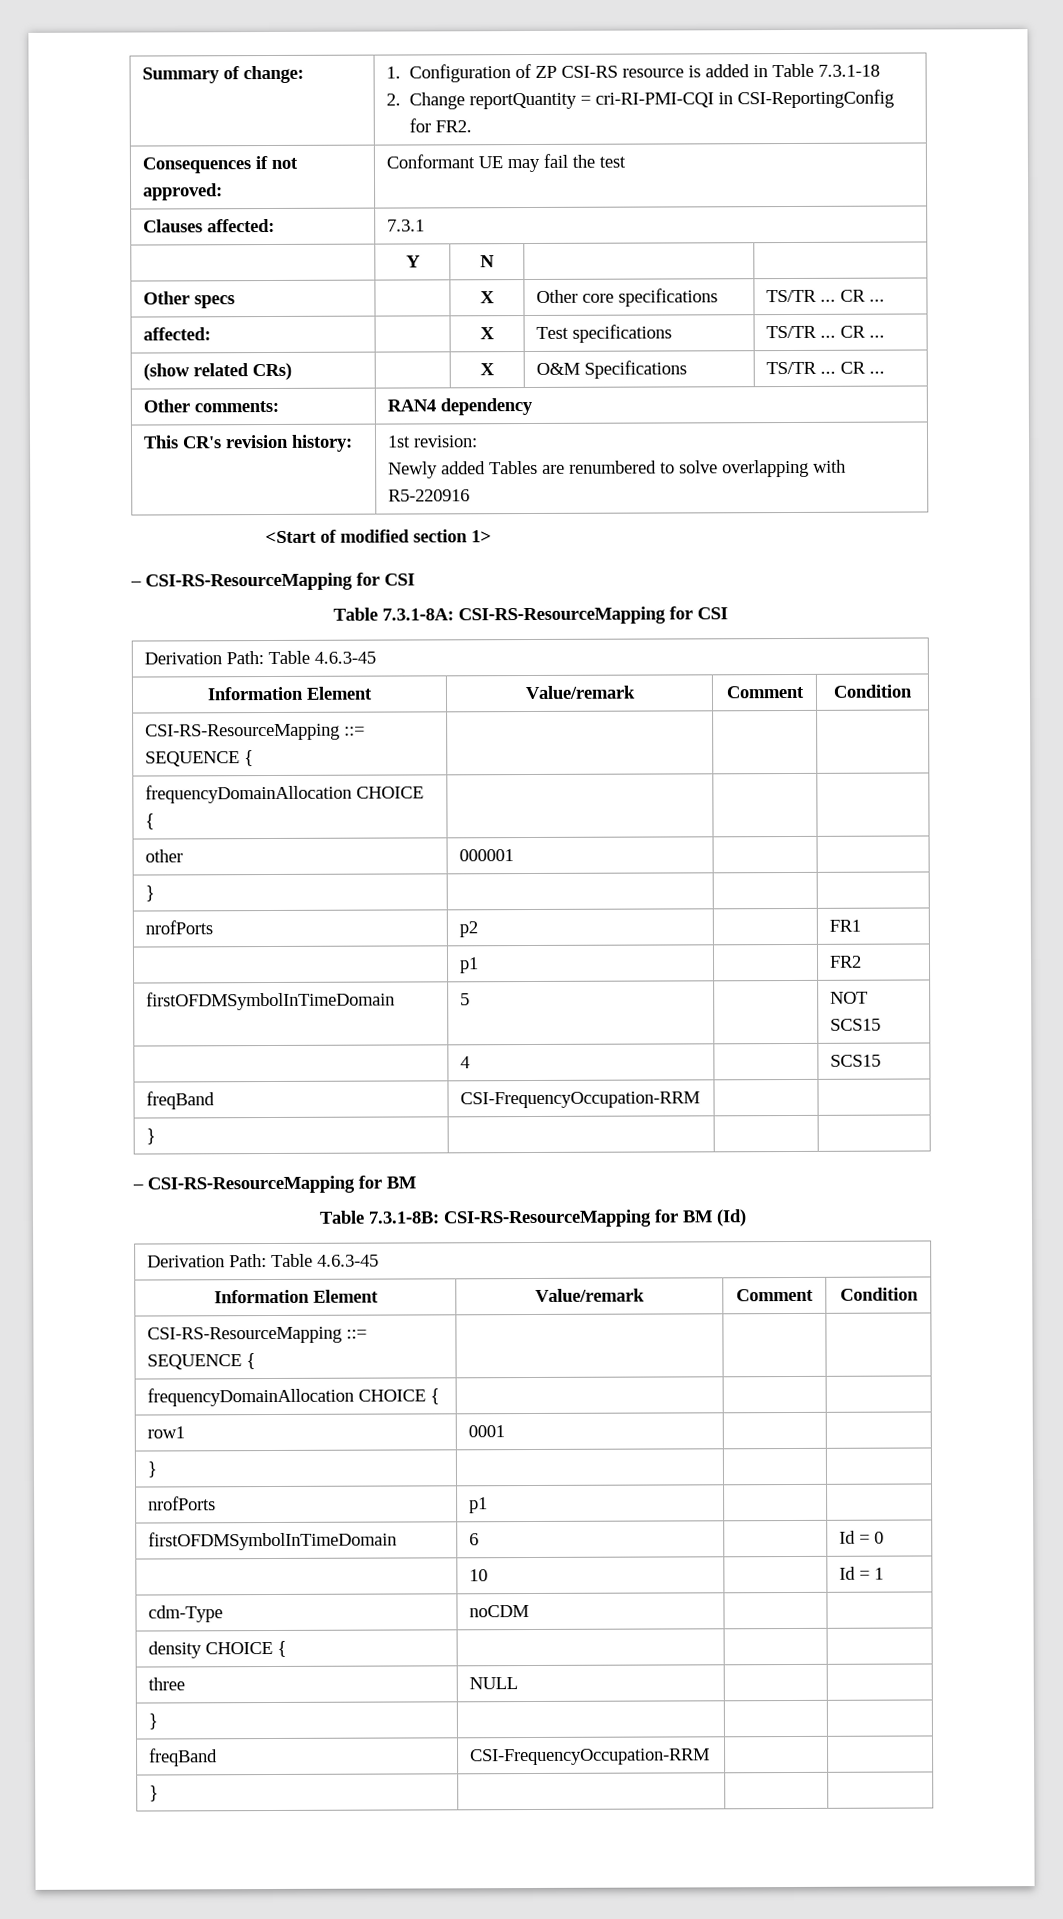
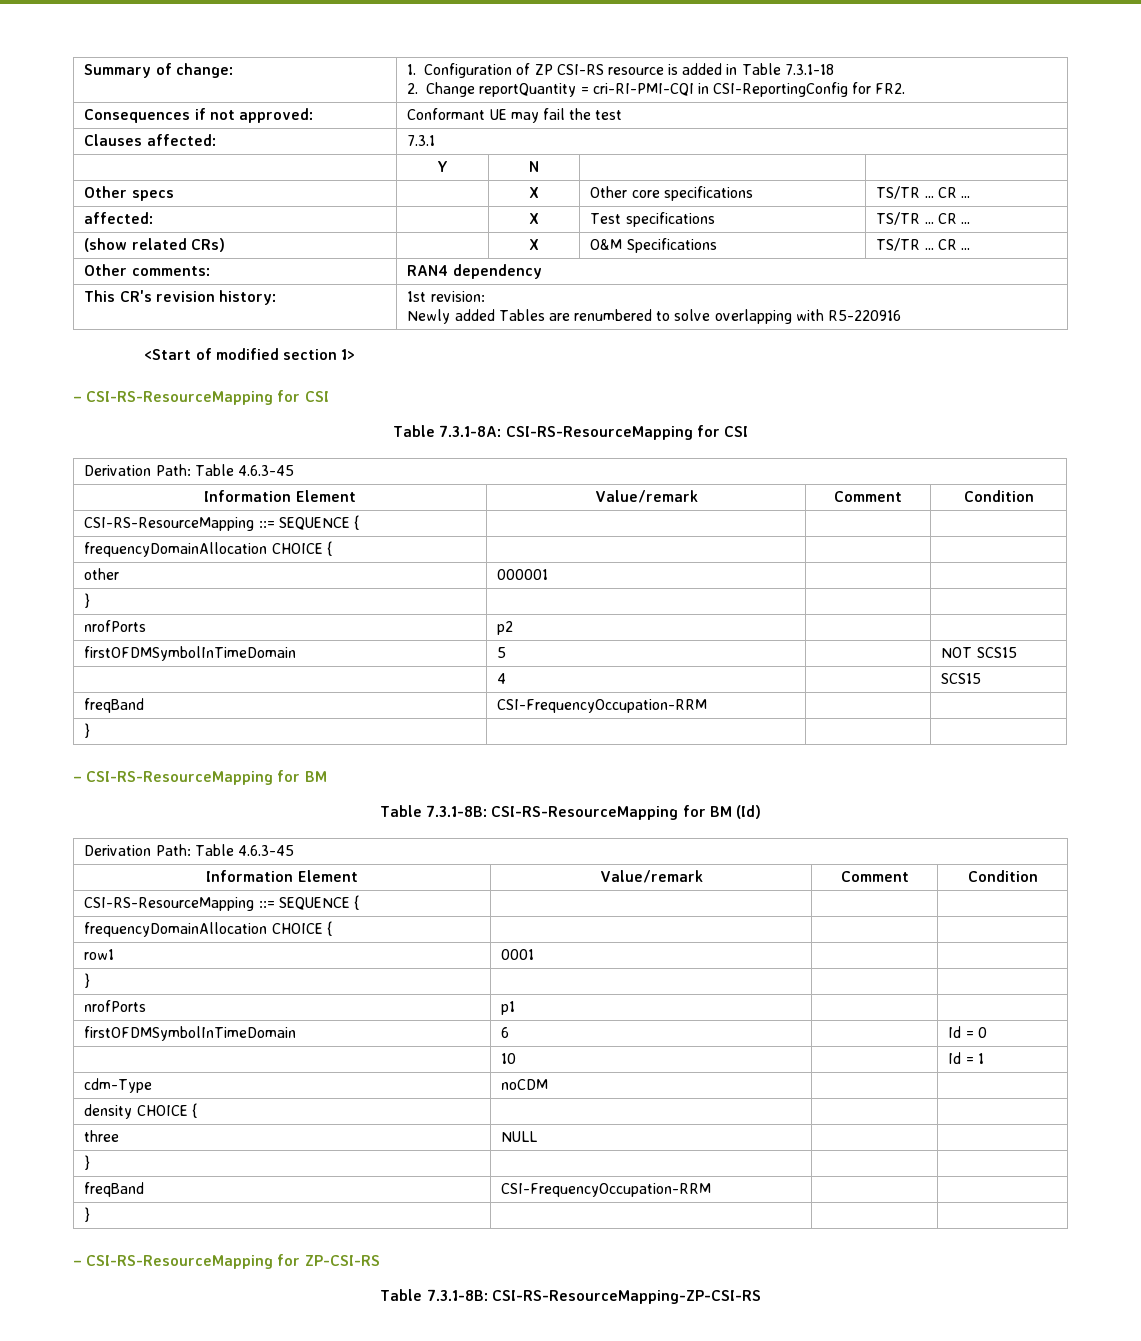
[829,919,862,932] [459,957,480,974] [829,955,863,968] FR1 // | p1 | | FR2 -> (514, 628) none
(160, 1793) none -> [73,1254,380,1269] [380,1289,761,1304] // – CSI-RS-ResourceMapping for ZP-CSI-RS // Table 7.3.1-8B: CSI-RS-ResourceMapping-ZP-CSI-RS

